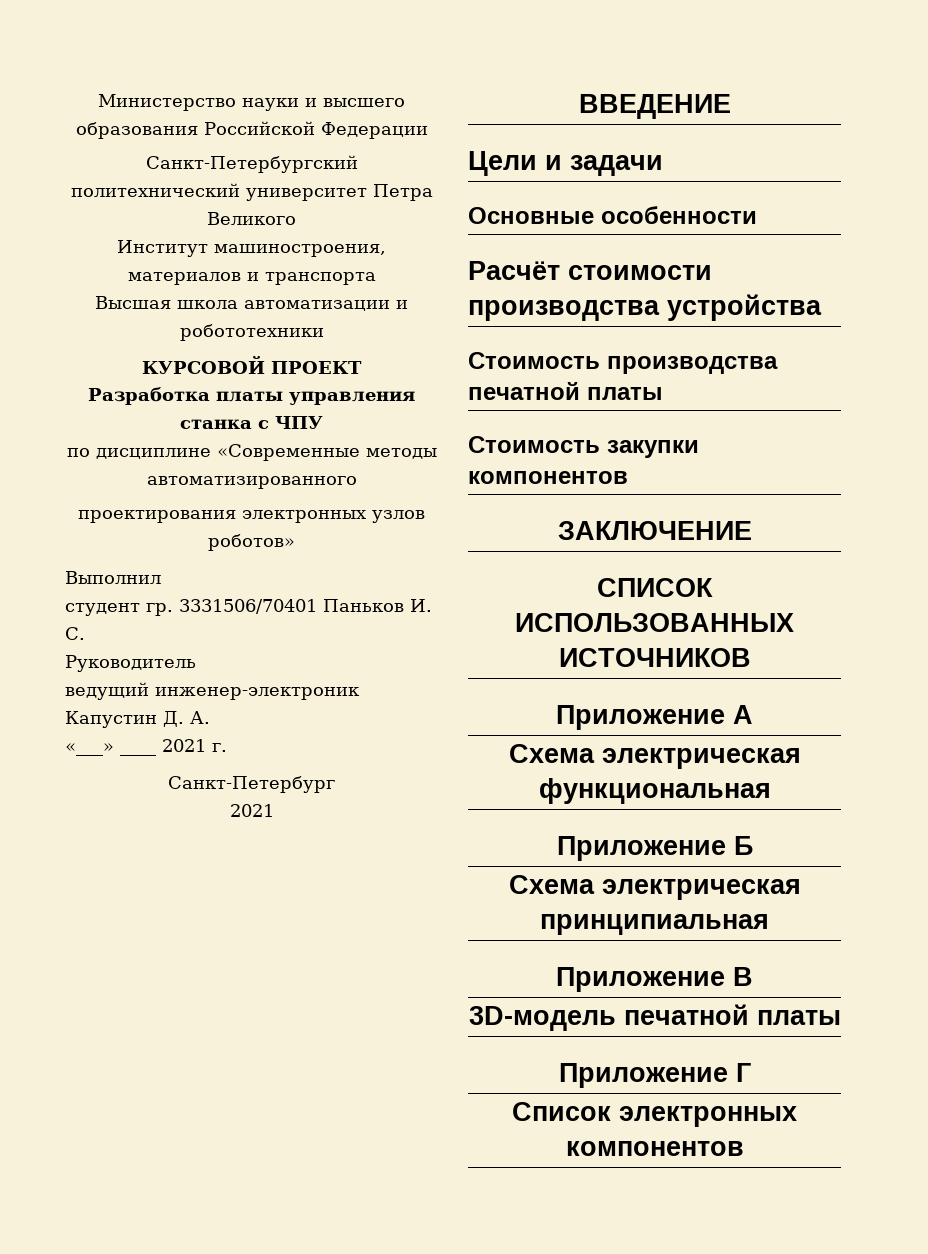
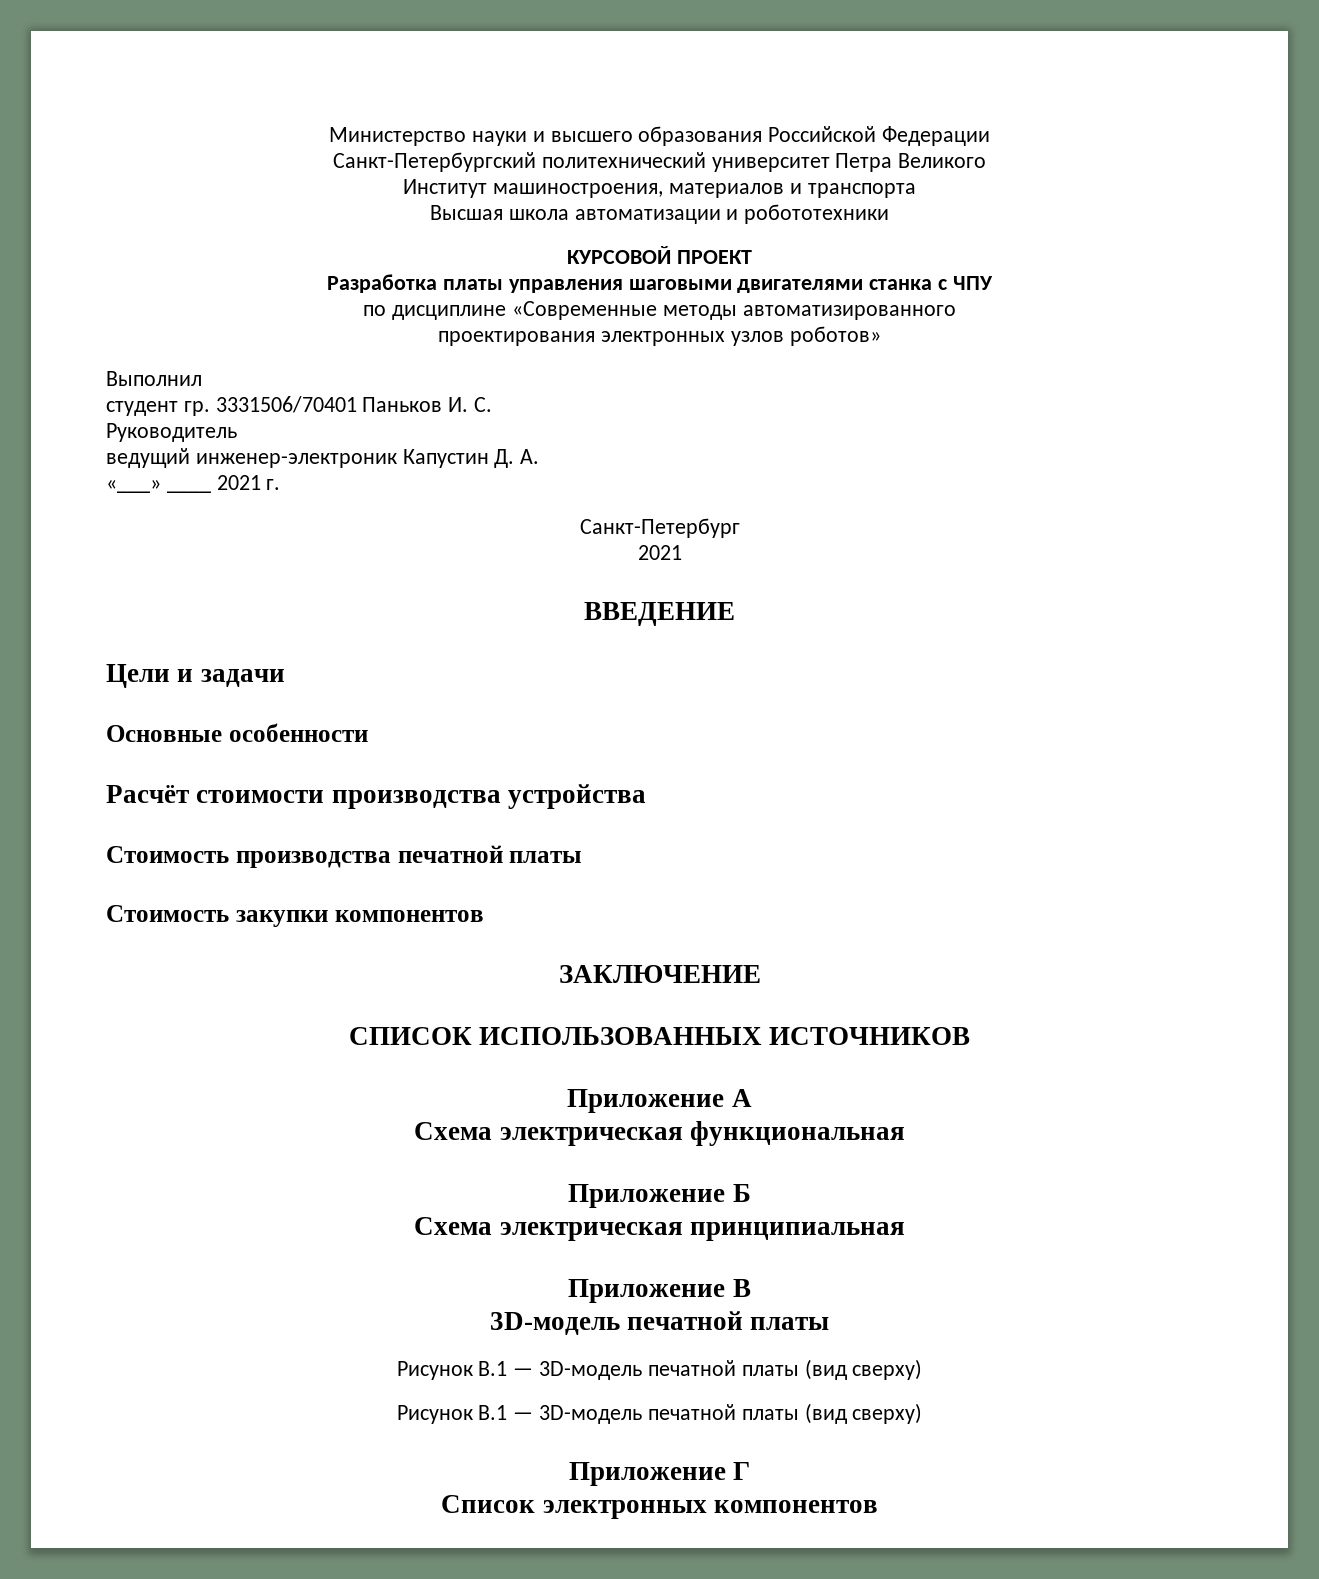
(415, 398) none -> [628,279,864,293] шаговыми двигателями
(841, 1017) none -> [396,1359,923,1380] [396,1403,923,1424] // Рисунок В.1 — 3D-модель печатной платы (вид сверху) // Рисунок В.1 — 3D-модель печатной платы (вид сверху)

